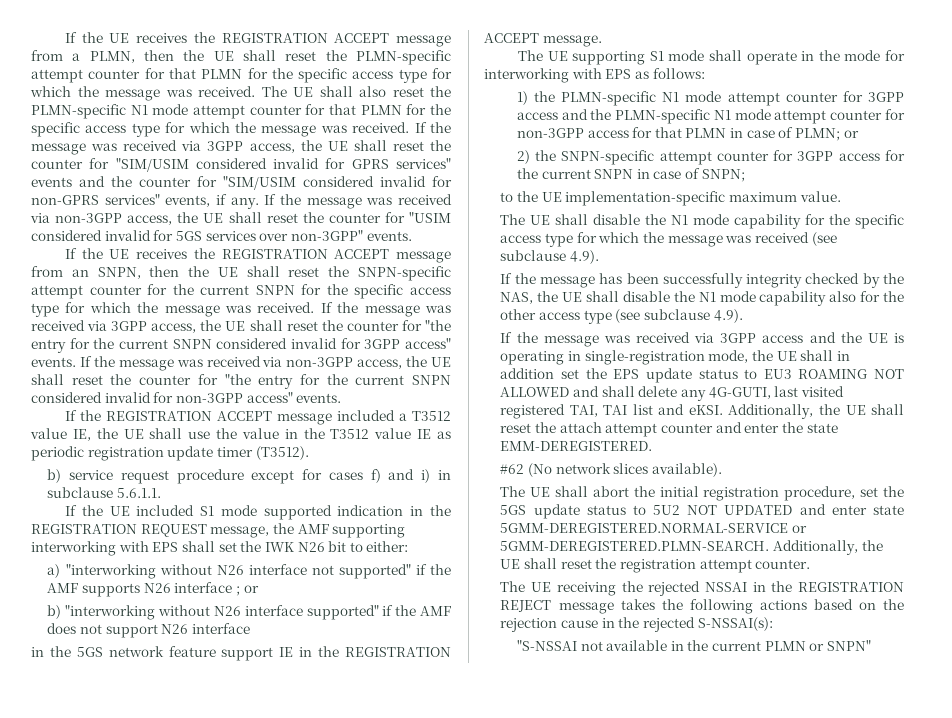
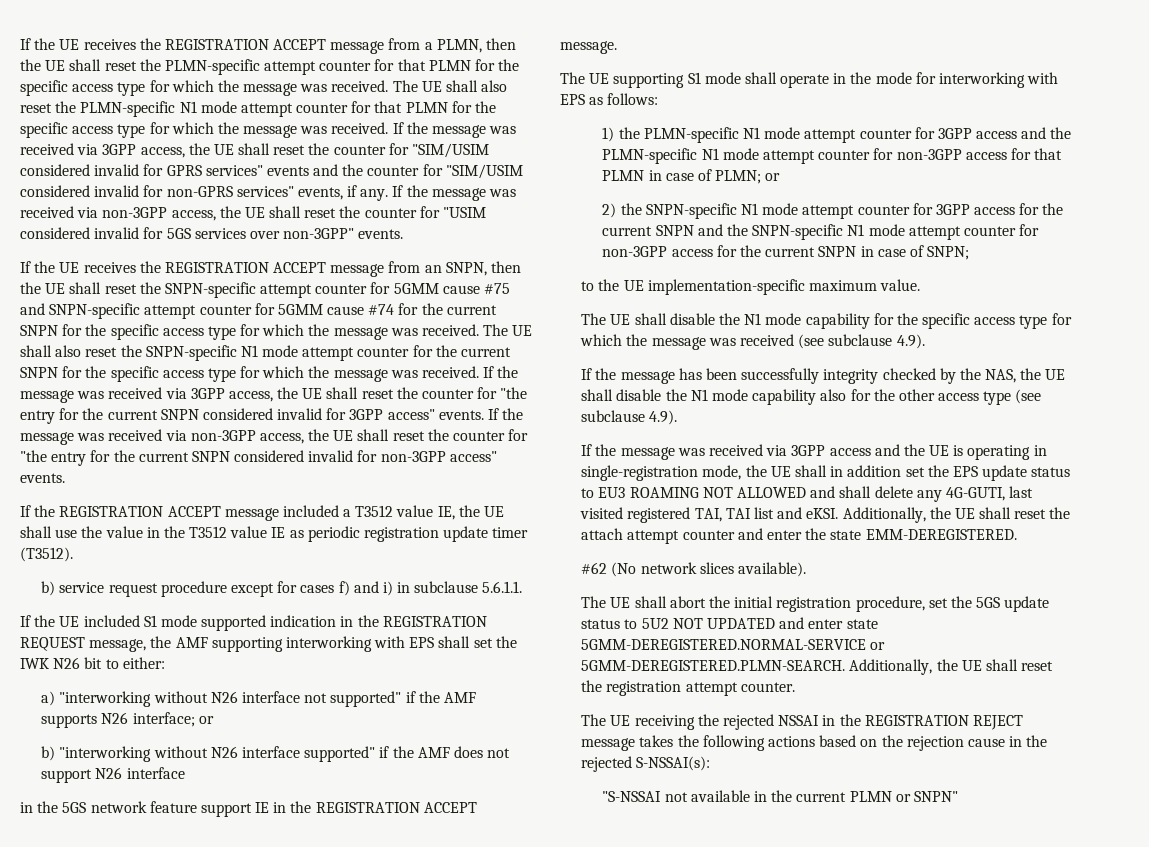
(168, 289) none -> [393,283,511,294] [20,303,497,319] [20,324,533,340] [20,345,433,361] 5GMM cause #75 and SNPN-specific attempt counter for 5GMM cause #74 for the current SNPN for the specific access type for which the message was received. The UE shall also reset the SNPN-specific N1 mode attempt counter for
[174,582,241,596] interface ; -> [132,712,195,727] interface;
(655, 157) none -> [740,203,799,215] N1 mode
(634, 174) none -> [697,224,1040,240] [602,245,857,257] and the SNPN-specific N1 mode attempt counter for non-3GPP access for the current SNPN

